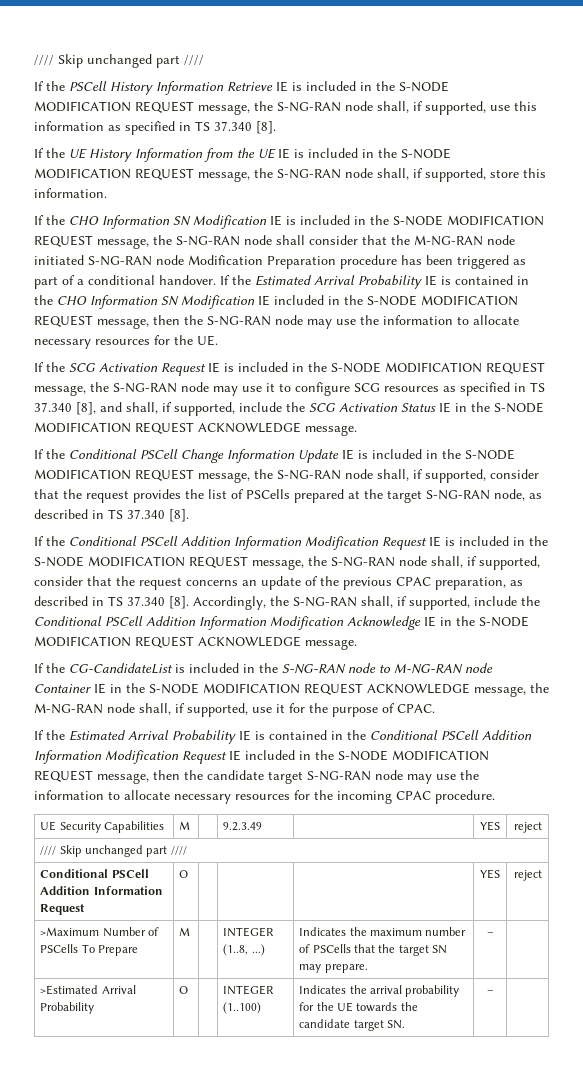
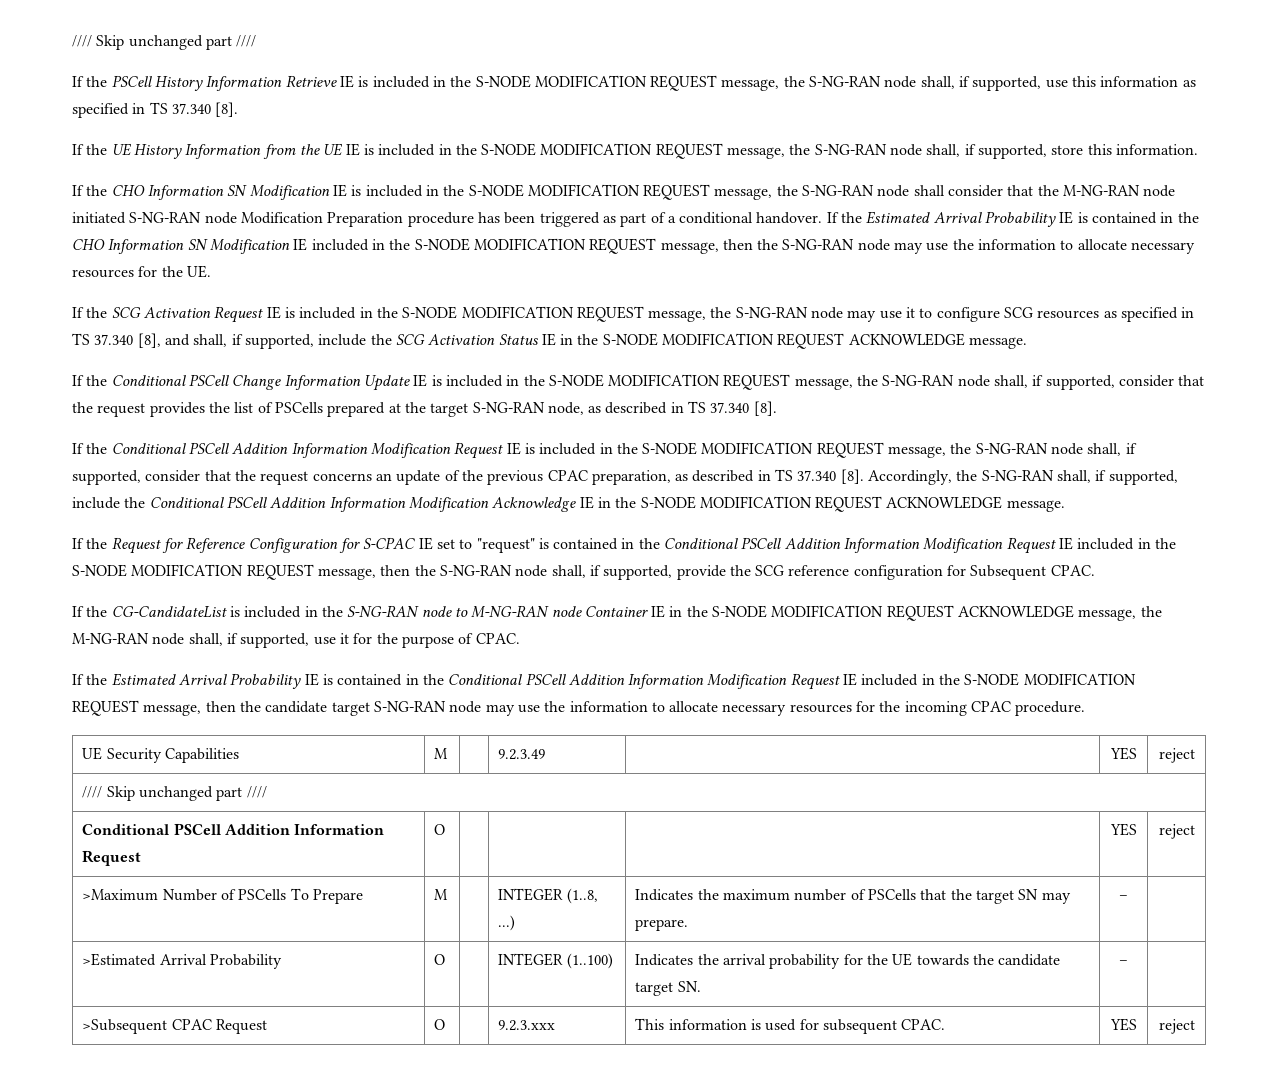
(357, 644) none -> [72,537,1177,554] [72,564,1095,580] // If the Request for Reference Configuration for S-CPAC IE set to "request" is contained in the Conditional PSCell Addition Information Modification Request IE included in the S-NODE MODIFICATION REQUEST message, then the S-NG-RAN node shall, if supported, provide the SCG reference configuration for Subsequent CPAC.
(494, 992) none -> [82,1019,268,1034] [434,1019,446,1030] [498,1020,556,1031] [635,1018,946,1034] [1109,1018,1137,1031] [1158,1019,1195,1034] // >Subsequent CPAC Request | O | | 9.2.3.xxx | This information is used for subsequent CPAC. | YES | reject

